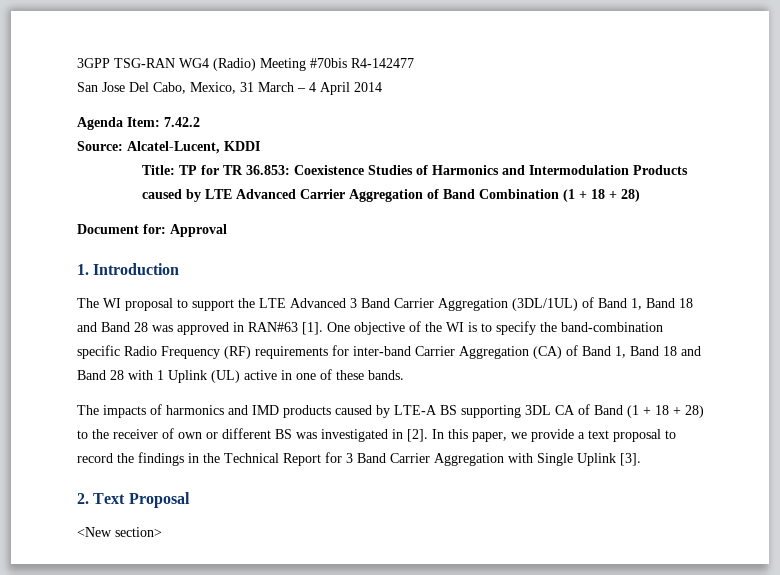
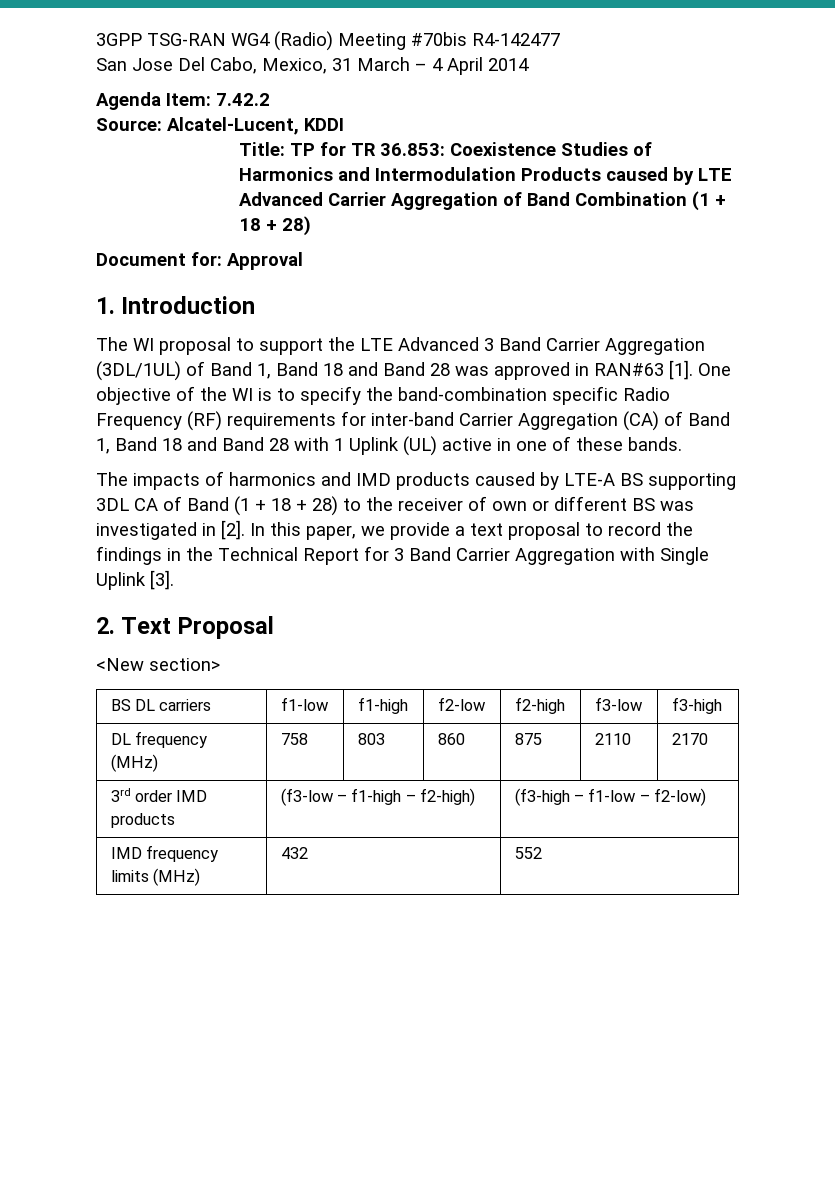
(162, 532) none -> [110,699,212,711] [280,697,329,711] [357,697,408,714] [437,697,486,711] [514,697,565,714] [594,697,643,711] [671,697,722,714] [110,731,208,748] [110,754,158,772] [280,733,308,745] [357,733,385,745] [437,733,465,745] [514,733,542,745] [594,733,631,745] [671,733,708,745] [110,788,208,802] [110,813,175,828] [280,788,476,806] [514,788,707,806] [110,845,219,862] [110,868,201,886] [280,847,308,859] [514,847,542,859] // BS DL carriers | f1-low | f1-high | f2-low | f2-high | f3-low | f3-high // DL frequency (MHz) | 758 | 803 | 860 | 875 | 2110 | 2170 // 3rd order IMD products | (f3-low – f1-high – f2-high) | (f3-high – f1-low – f2-low) // IMD frequency limits (MHz) | 432 | 552

